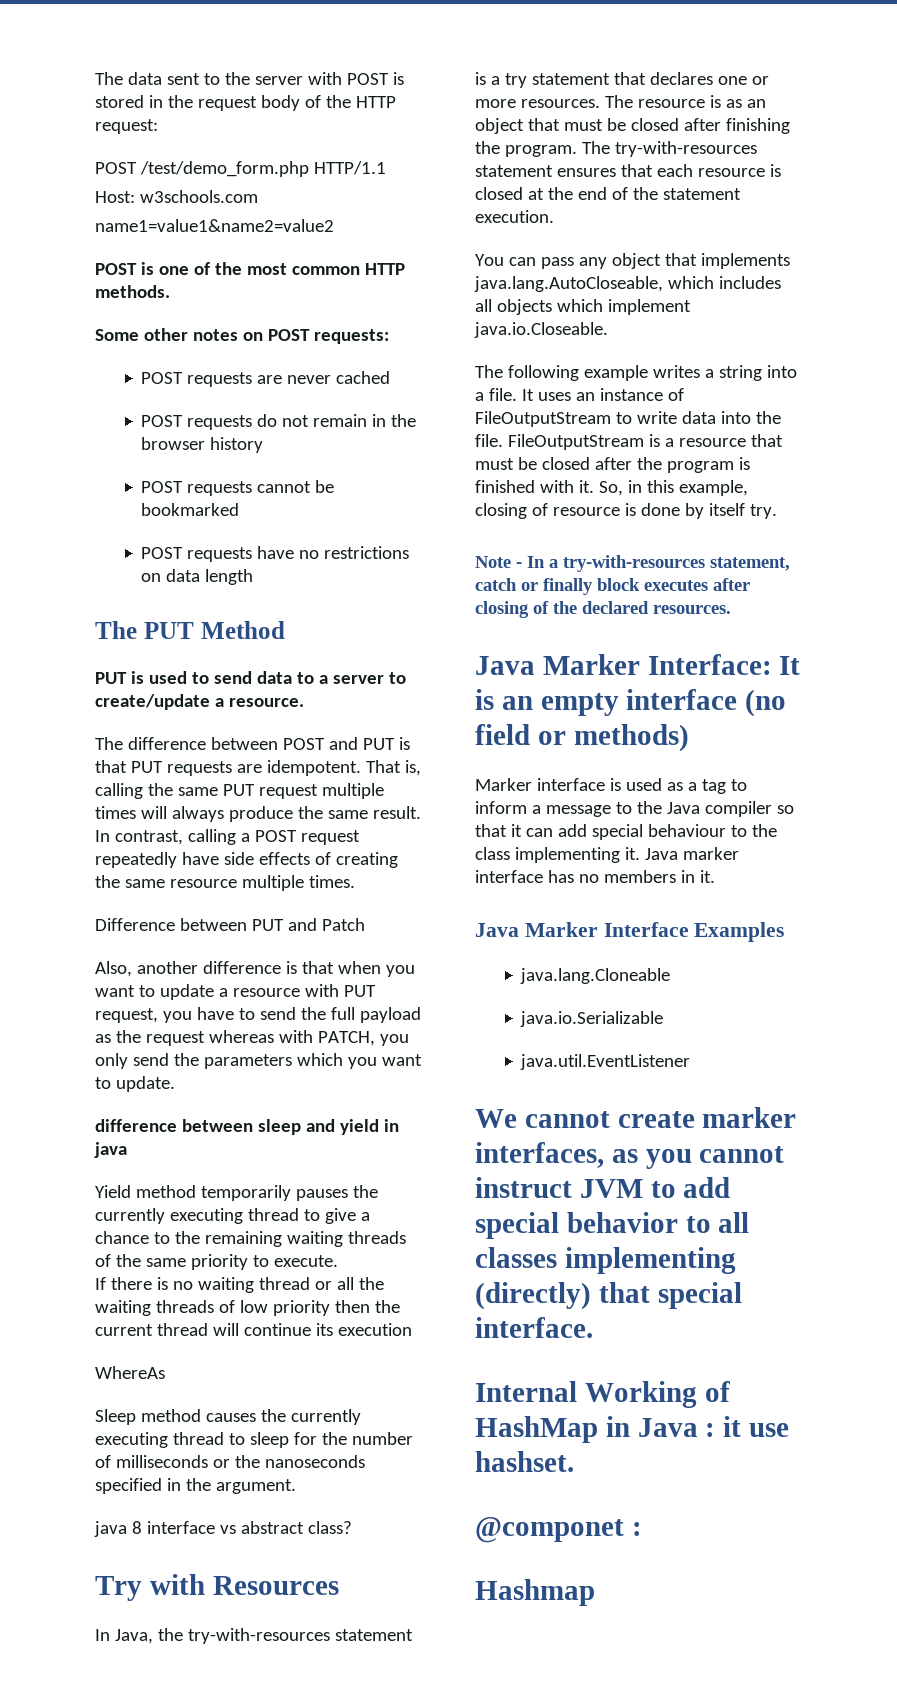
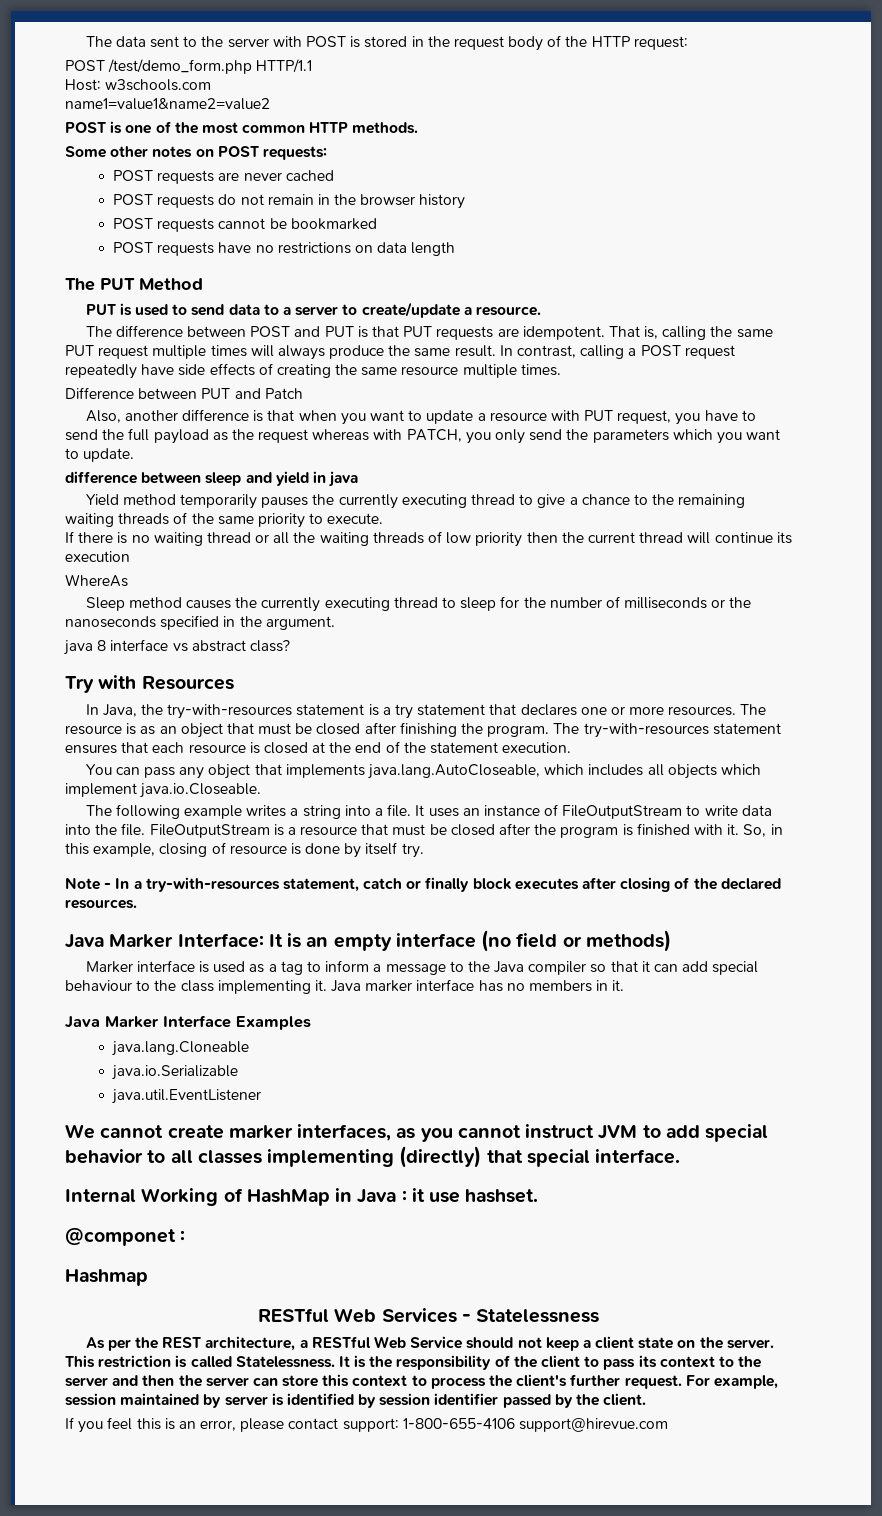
(595, 1592) none -> [257,1308,600,1323] [85,1336,774,1351] [65,1355,762,1370] [65,1374,778,1389] [65,1393,647,1408] [65,1417,669,1433] // RESTful Web Services - Statelessness // As per the REST architecture, a RESTful Web Service should not keep a client state on the server. This restriction is called Statelessness. It is the responsibility of the client to pass its context to the server and then the server can store this context to process the client's further request. For example, session maintained by server is identified by session identifier passed by the client. // If you feel this is an error, please contact support: 1-800-655-4106 support@hirevue.com

